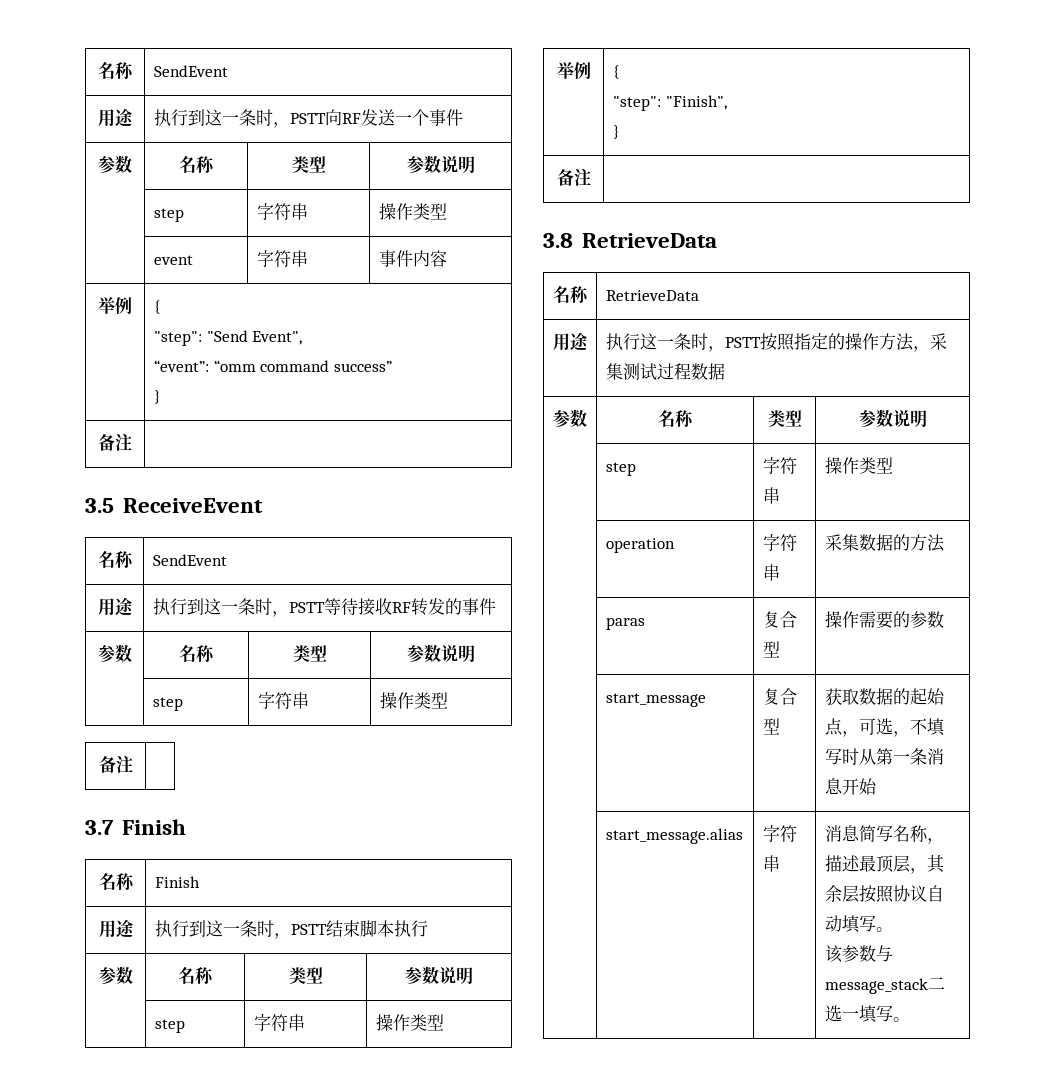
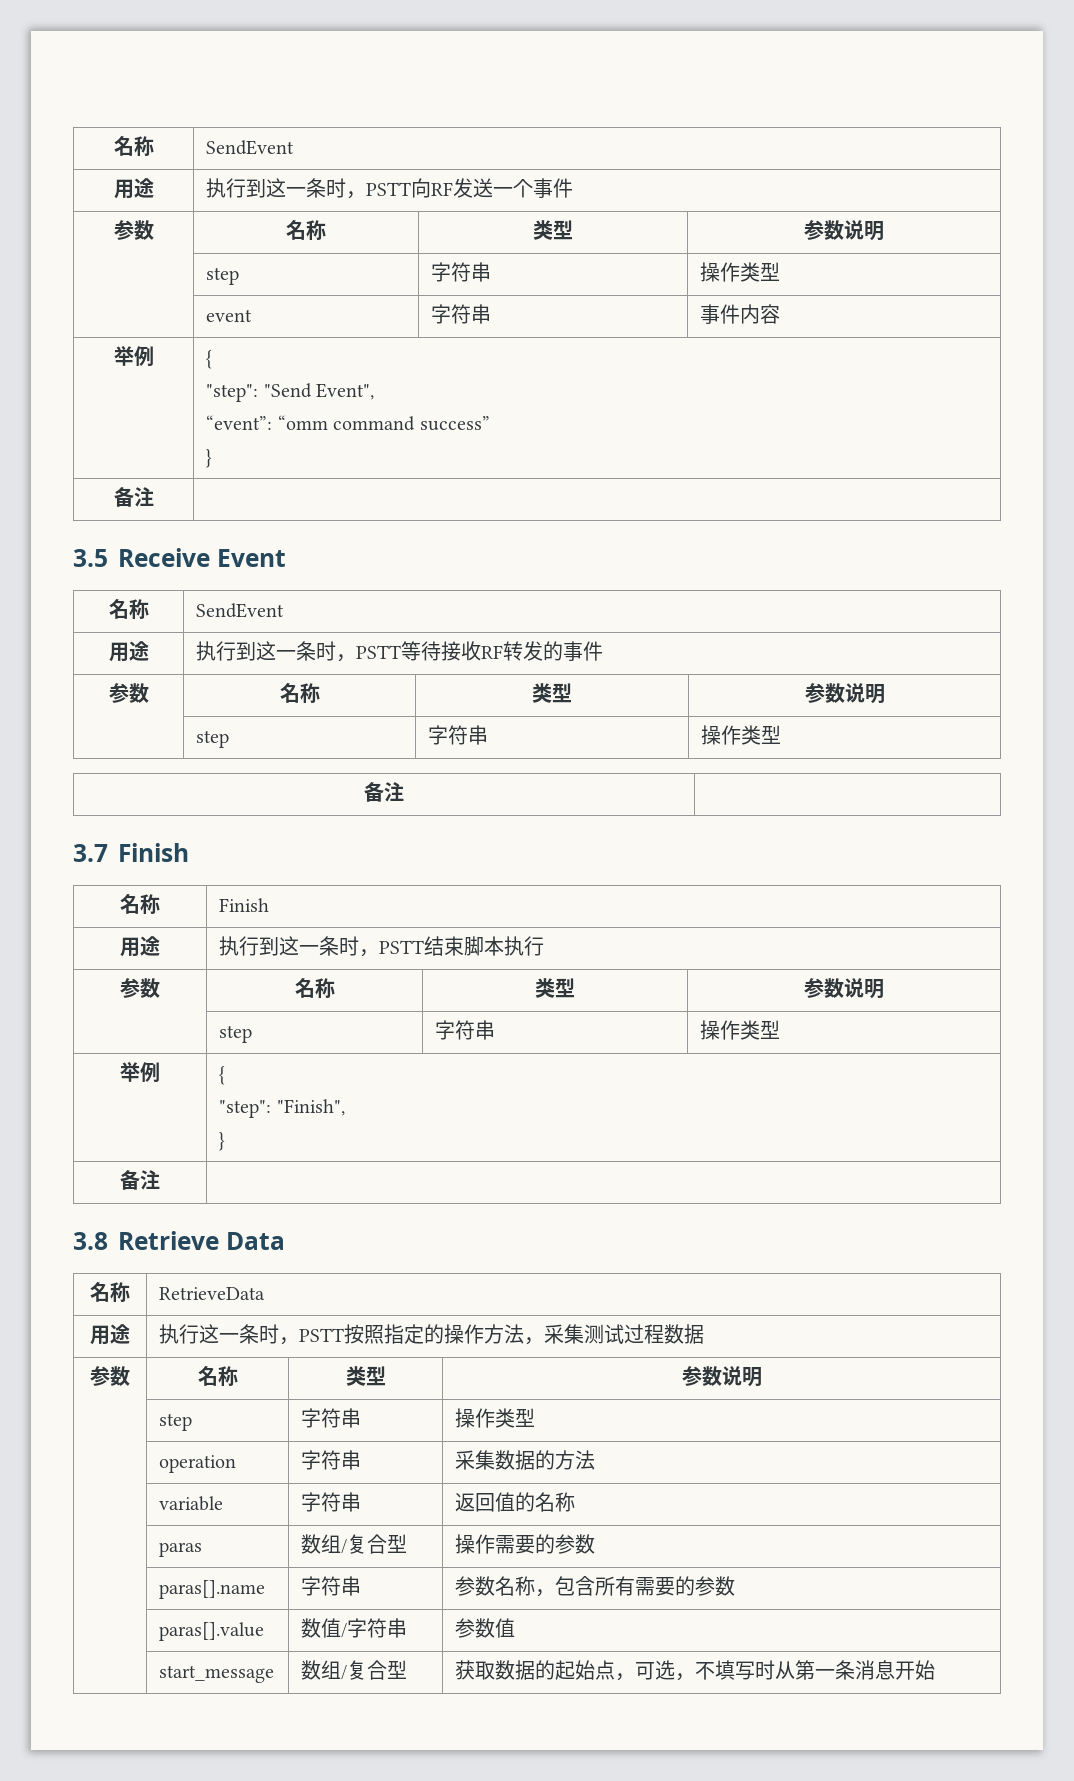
[122,498,263,513] ReceiveEvent -> [118,548,286,567] Receive Event
[581,233,717,248] RetrieveData -> [118,1231,285,1250] Retrieve Data
(945, 543) none -> [159,1496,224,1511] [301,1492,362,1512] [455,1492,576,1512] // | variable | 字符串 | 返回值的名称
(645, 623) none -> [301,1534,348,1554] 数组/
(944, 619) none -> [159,1580,266,1599] [301,1576,362,1596] [455,1576,736,1597] [159,1622,265,1641] [301,1618,408,1638] [455,1618,516,1638] // | paras[].name | 字符串 | 参数名称，包含所有需要的参数 // | paras[].value | 数值/字符串 | 参数值
(706, 700) none -> [301,1660,348,1680] 数组/
[605,828,743,844] [762,825,797,842] [762,855,780,872] [824,825,944,844] [824,854,945,874] [824,885,944,903] [824,915,893,933] [824,945,893,963] [824,977,945,994] [824,1005,910,1023] // | start_message.alias | 字符串 | 消息简写名称，描述最顶层，其余层按照协议自动填写。 // 该参数与message_stack二选一填写。 -> (936, 1670) none

